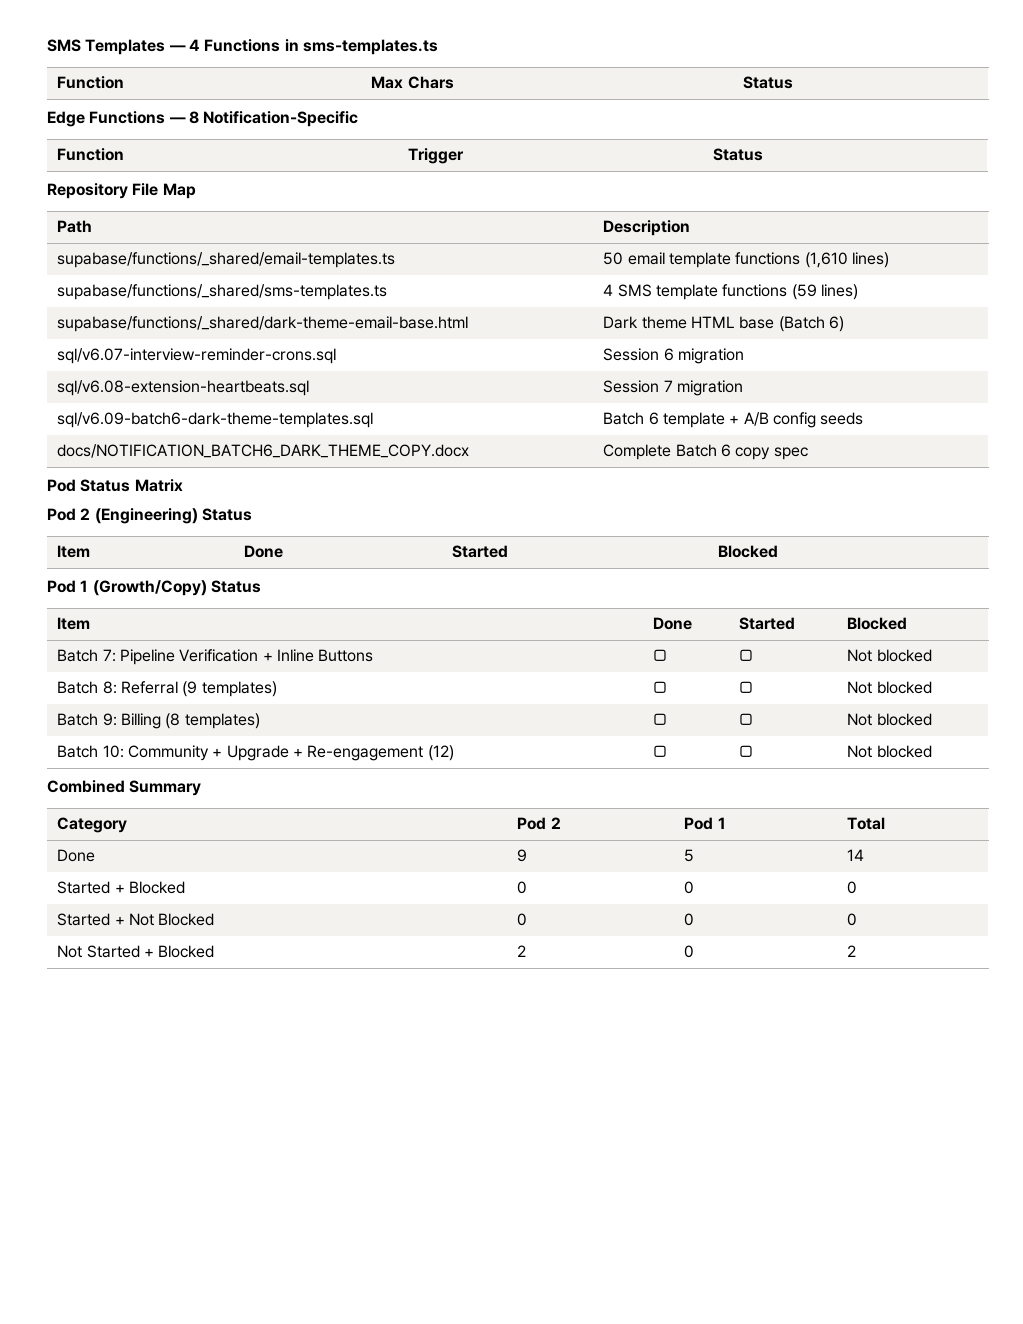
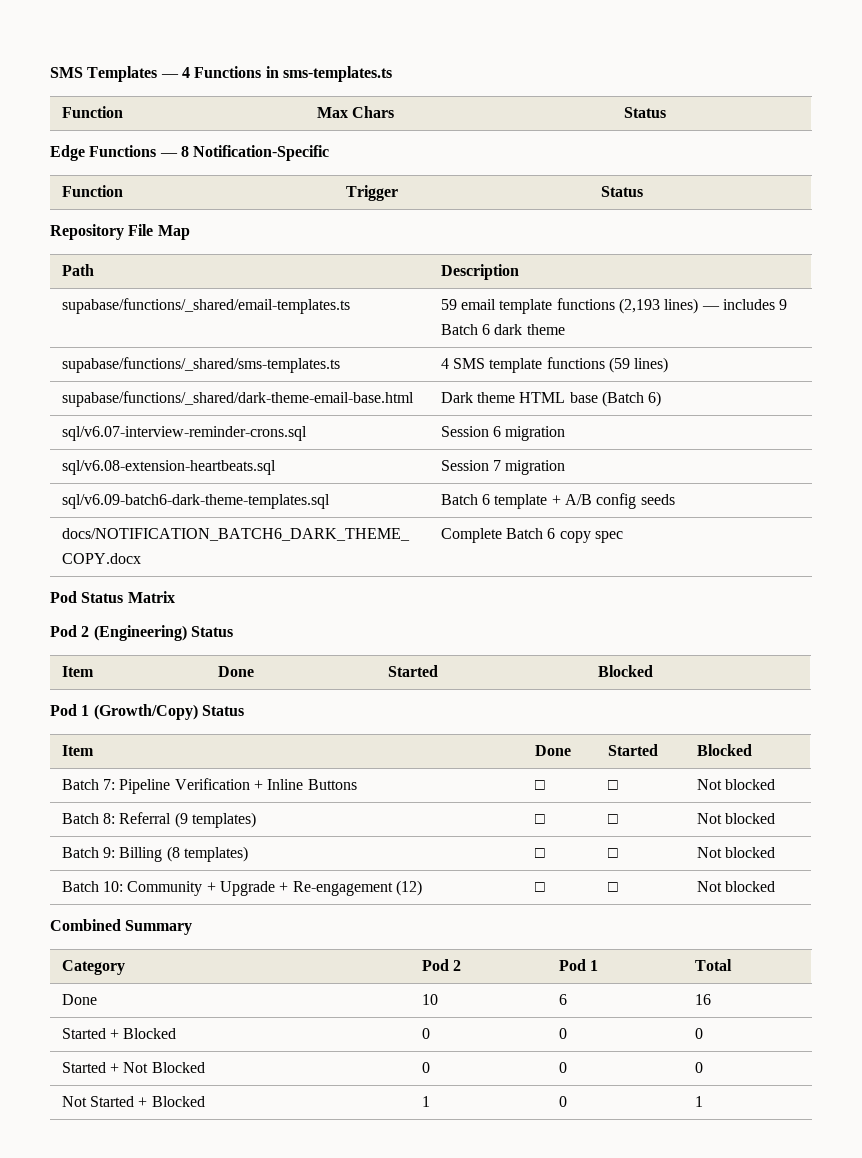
[603,252,624,265] 50 -> [440,299,457,310] 59
[804,252,890,268] (1,610 lines) -> [618,298,788,314] [440,324,565,335] (2,193 lines) — includes 9 Batch 6 dark theme
[517,849,528,862] [684,849,695,862] [847,849,865,861] 9 | 5 | 14 -> [421,994,438,1005] [558,994,567,1005] [694,994,711,1005] 10 | 6 | 16
[517,945,527,957] [684,945,695,958] [847,945,857,957] 2 | 0 | 2 -> [421,1096,430,1107] [558,1096,567,1107] [694,1096,703,1107] 1 | 0 | 1

